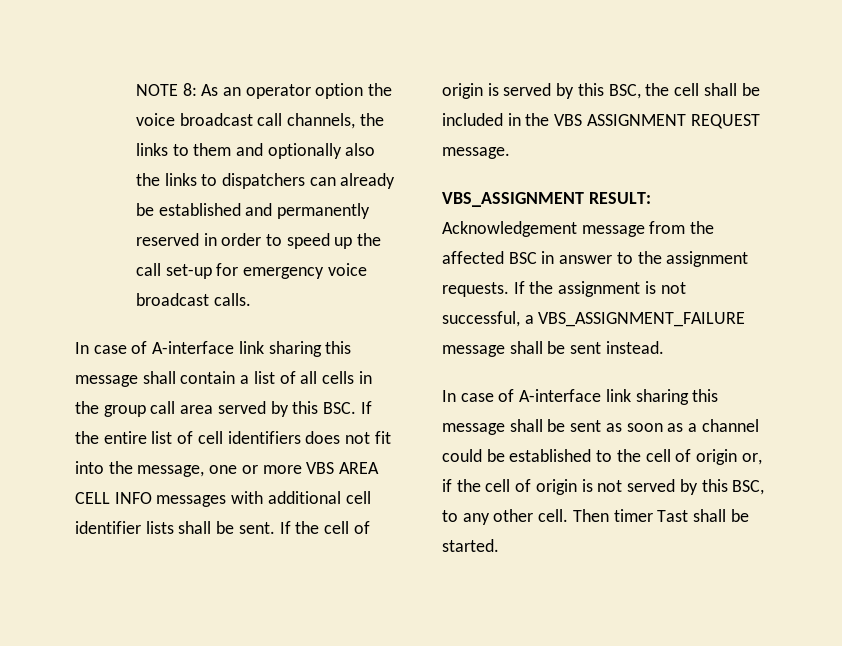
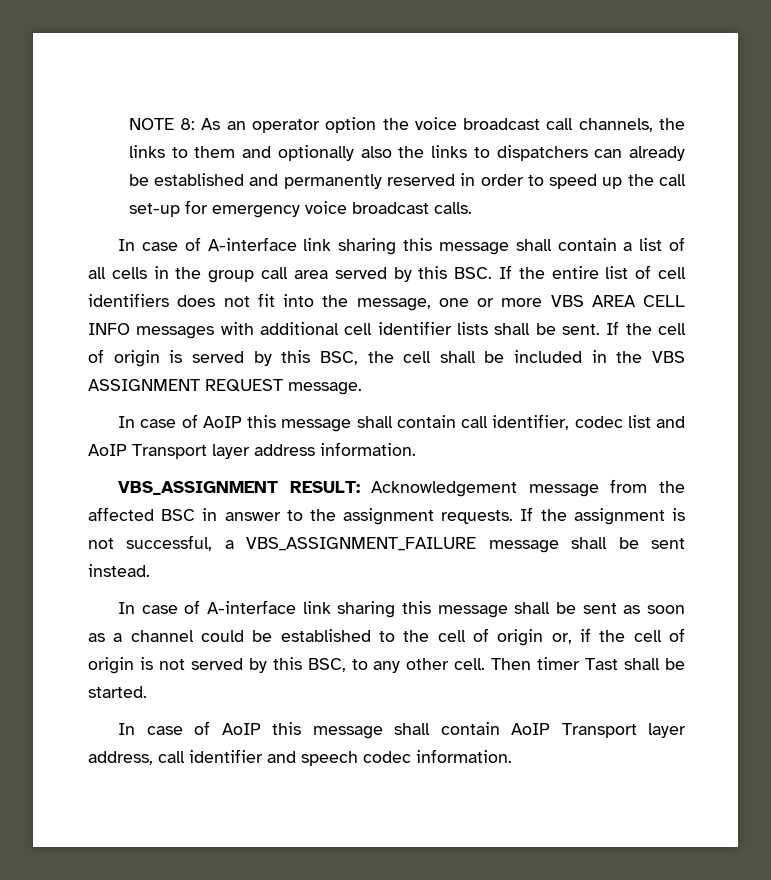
(510, 153) none -> [118,414,685,432] [88,442,416,459] // In case of AoIP this message shall contain call identifier, codec list and AoIP Transport layer address information.
(499, 545) none -> [118,721,686,739] [88,749,512,766] // In case of AoIP this message shall contain AoIP Transport layer address, call identifier and speech codec information.

